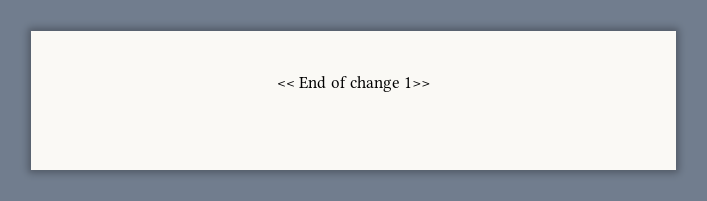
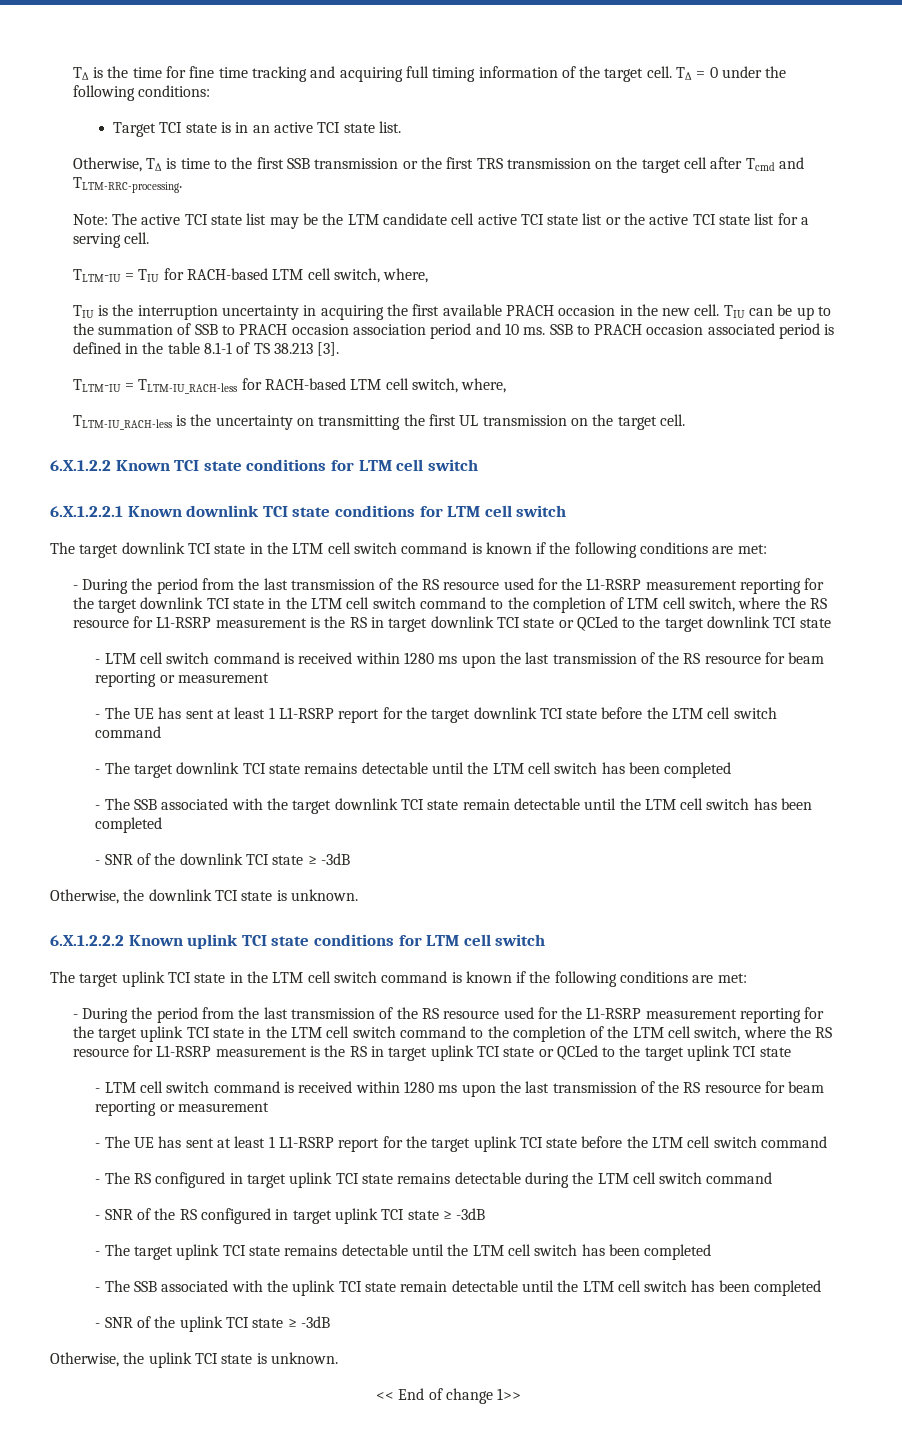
(276, 84) none -> [72,66,787,82] [72,85,210,101] [112,121,401,137] [72,157,805,173] [72,177,182,193] [72,213,810,229] [72,232,149,248] [72,268,429,283] [72,304,832,320] [72,323,835,339] [72,342,340,356] [72,378,507,394] [72,414,685,430] [50,459,478,471] [50,505,567,517] [50,542,767,558] [72,578,825,594] [72,597,828,613] [72,616,831,632] [95,652,825,668] [95,672,269,687] [95,707,777,723] [95,726,162,738] [95,762,732,778] [95,798,813,814] [95,817,163,833] [95,853,350,865] [50,889,358,904] [50,934,546,949] [50,971,747,987] [72,1007,825,1023] [72,1026,833,1042] [72,1045,791,1061] [95,1081,825,1097] [95,1101,269,1116] [95,1136,828,1152] [95,1172,773,1188] [95,1208,486,1224] [95,1244,712,1260] [95,1280,822,1296] [95,1316,330,1332] [50,1352,338,1368] T∆ is the time for fine time tracking and acquiring full timing information of the target cell. T∆ = 0 under the following conditions: // Target TCI state is in an active TCI state list. // Otherwise, T∆ is time to the first SSB transmission or the first TRS transmission on the target cell after Tcmd and TLTM-RRC-processing. // Note: The active TCI state list may be the LTM candidate cell active TCI state list or the active TCI state list for a serving cell. // TLTM-IU = TIU for RACH-based LTM cell switch, where, // TIU is the interruption uncertainty in acquiring the first available PRACH occasion in the new cell. TIU can be up to the summation of SSB to PRACH occasion association period and 10 ms. SSB to PRACH occasion associated period is defined in the table 8.1-1 of TS 38.213 [3]. // TLTM-IU = TLTM-IU_RACH-less for RACH-based LTM cell switch, where, // TLTM-IU_RACH-less is the uncertainty on transmitting the first UL transmission on the target cell. // 6.X.1.2.2 Known TCI state conditions for LTM cell switch // 6.X.1.2.2.1 Known downlink TCI state conditions for LTM cell switch // The target downlink TCI state in the LTM cell switch command is known if the following conditions are met: // - During the period from the last transmission of the RS resource used for the L1-RSRP measurement reporting for the target downlink TCI state in the LTM cell switch command to the completion of LTM cell switch, where the RS resource for L1-RSRP measurement is the RS in target downlink TCI state or QCLed to the target downlink TCI state // - LTM cell switch command is received within 1280 ms upon the last transmission of the RS resource for beam reporting or measurement // - The UE has sent at least 1 L1-RSRP report for the target downlink TCI state before the LTM cell switch command // - The target downlink TCI state remains detectable until the LTM cell switch has been completed // - The SSB associated with the target downlink TCI state remain detectable until the LTM cell switch has been completed // - SNR of the downlink TCI state ≥ -3dB // Otherwise, the downlink TCI state is unknown. // 6.X.1.2.2.2 Known uplink TCI state conditions for LTM cell switch // The target uplink TCI state in the LTM cell switch command is known if the following conditions are met: // - During the period from the last transmission of the RS resource used for the L1-RSRP measurement reporting for the target uplink TCI state in the LTM cell switch command to the completion of the LTM cell switch, where the RS resource for L1-RSRP measurement is the RS in target uplink TCI state or QCLed to the target uplink TCI state // - LTM cell switch command is received within 1280 ms upon the last transmission of the RS resource for beam reporting or measurement // - The UE has sent at least 1 L1-RSRP report for the target uplink TCI state before the LTM cell switch command // - The RS configured in target uplink TCI state remains detectable during the LTM cell switch command // - SNR of the RS configured in target uplink TCI state ≥ -3dB // - The target uplink TCI state remains detectable until the LTM cell switch has been completed // - The SSB associated with the uplink TCI state remain detectable until the LTM cell switch has been completed // - SNR of the uplink TCI state ≥ -3dB // Otherwise, the uplink TCI state is unknown. //

